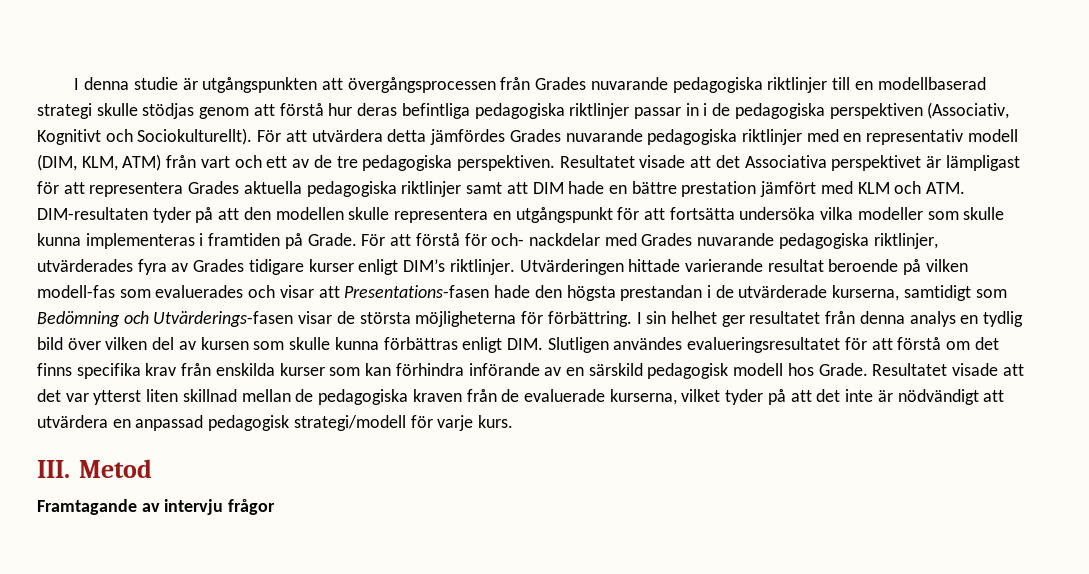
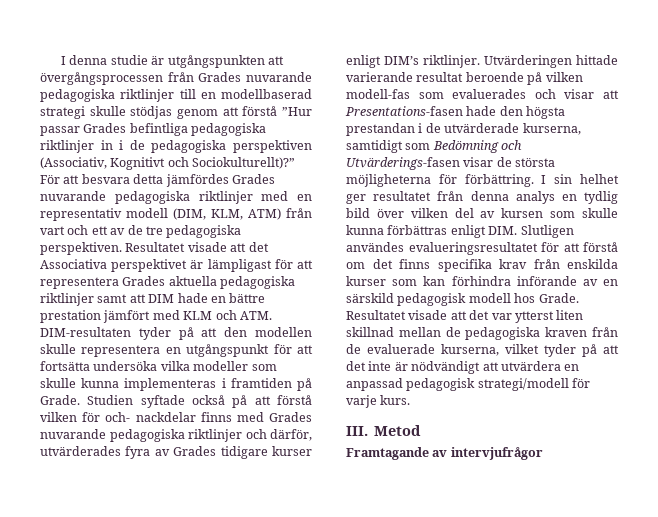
[328,103,398,116] hur deras -> [281,107,312,116] [40,123,127,136] ”Hur passar Grades
[633,107,681,119] passar -> (94, 146) none
[137,128,383,145] Sociokulturellt). För att utvärdera -> [192,157,296,169] [40,174,130,184] Sociokulturellt)?” För att besvara
[361,233,460,246] För att förstå -> [87,395,313,408] [40,412,77,422] Studien syftade också på att förstå vilken
(600, 239) none -> [200,412,232,422] finns
[873,233,938,249] riktlinjer, -> [188,429,312,442] riktlinjer och därför,
[164,499,276,515] intervju frågor -> [450,447,543,460] intervjufrågor

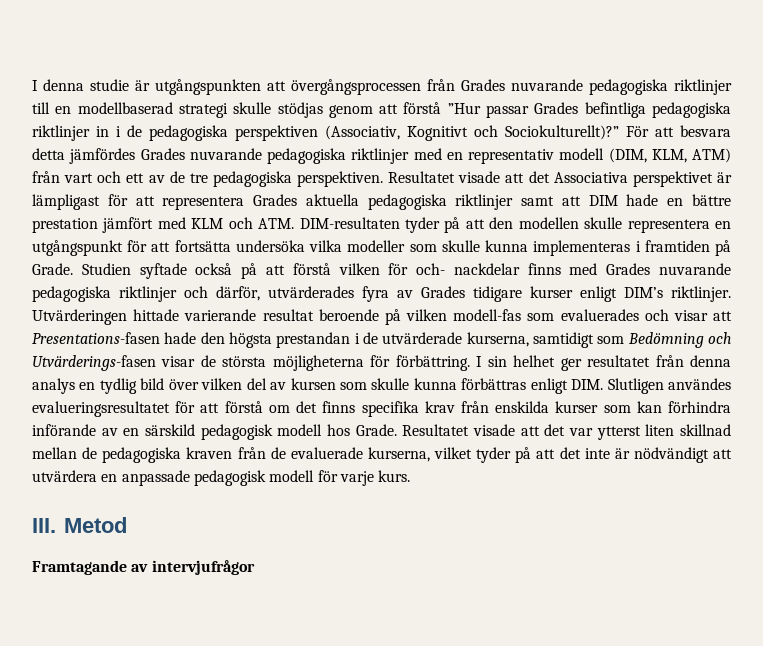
[346,378,569,391] anpassad pedagogisk strategi/modell -> [121,470,315,486] anpassade pedagogisk modell

